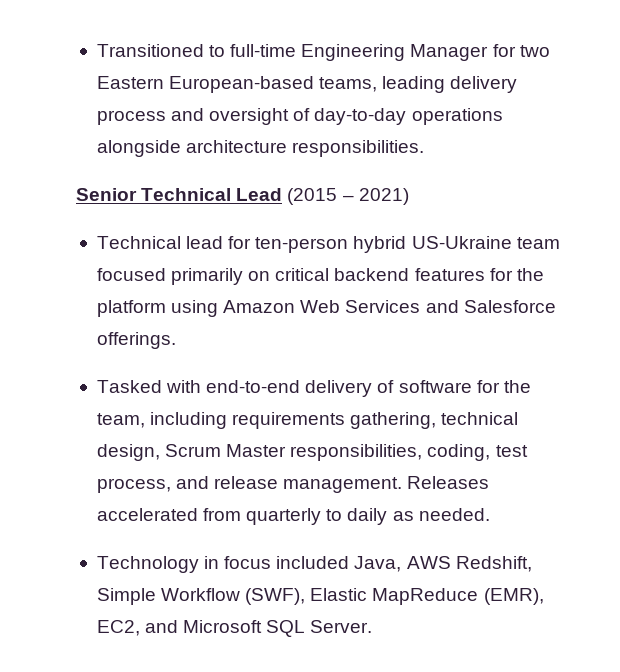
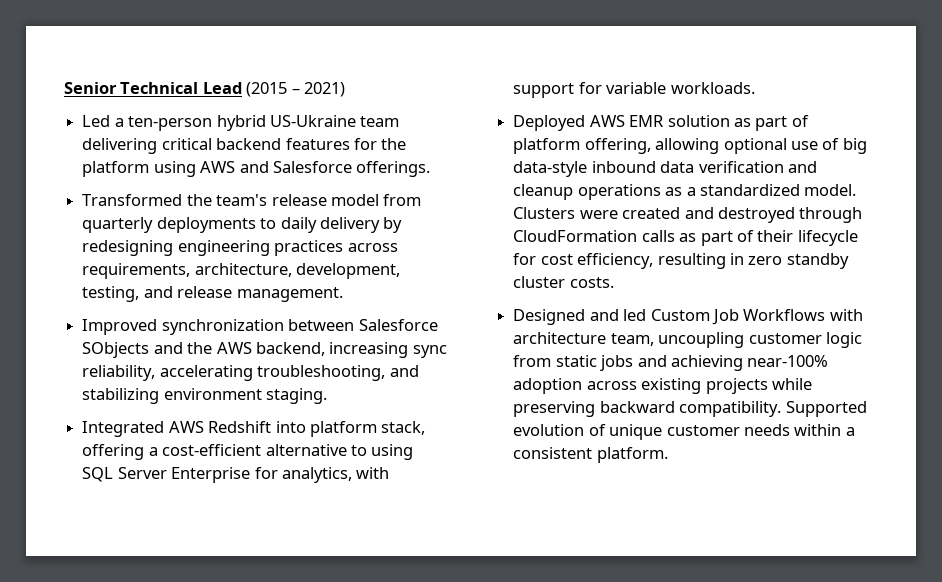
[96,44,550,61] [96,76,518,93] [96,108,503,125] [96,140,425,157] Transitioned to full-time Engineering Manager for two Eastern European-based teams, leading delivery process and oversight of day-to-day operations alongside architecture responsibilities. // -> (64, 88) none
[96,236,252,249] Technical lead for -> [82,115,124,127] Led a
[96,268,271,285] focused primarily on -> [82,138,158,154] delivering
[223,300,421,313] Amazon Web Services -> [200,161,236,173] AWS
[96,380,531,397] [96,412,519,429] [96,444,528,461] [96,476,490,493] [96,508,490,525] [96,556,532,573] [96,588,544,605] [96,620,373,637] Tasked with end-to-end delivery of software for the team, including requirements gathering, technical design, Scrum Master responsibilities, coding, test process, and release management. Releases accelerated from quarterly to daily as needed. // Technology in focus included Java, AWS Redshift, Simple Workflow (SWF), Elastic MapReduce (EMR), EC2, and Microsoft SQL Server. -> [82,194,422,206] [82,217,403,233] [82,240,398,256] [82,263,401,279] [82,286,343,302] [82,319,438,335] [82,342,447,358] [82,365,419,381] [82,388,328,404] [82,421,426,437] [82,444,414,460] [82,467,390,483] [513,82,755,98] [513,115,809,131] [513,138,867,154] [513,161,817,177] [513,184,857,200] [513,207,863,223] [513,230,858,246] [513,253,849,269] [513,276,614,288] [513,309,863,325] [513,332,862,348] [513,355,829,371] [513,378,812,394] [513,401,867,417] [513,424,855,440] [513,447,668,463] Transformed the team's release model from quarterly deployments to daily delivery by redesigning engineering practices across requirements, architecture, development, testing, and release management. // Improved synchronization between Salesforce SObjects and the AWS backend, increasing sync reliability, accelerating troubleshooting, and stabilizing environment staging. // Integrated AWS Redshift into platform stack, offering a cost-efficient alternative to using SQL Server Enterprise for analytics, with support for variable workloads. // Deployed AWS EMR solution as part of platform offering, allowing optional use of big data-style inbound data verification and cleanup operations as a standardized model. Clusters were created and destroyed through CloudFormation calls as part of their lifecycle for cost efficiency, resulting in zero standby cluster costs. // Designed and led Custom Job Workflows with architecture team, uncoupling customer logic from static jobs and achieving near-100% adoption across existing projects while preserving backward compatibility. Supported evolution of unique customer needs within a consistent platform.

